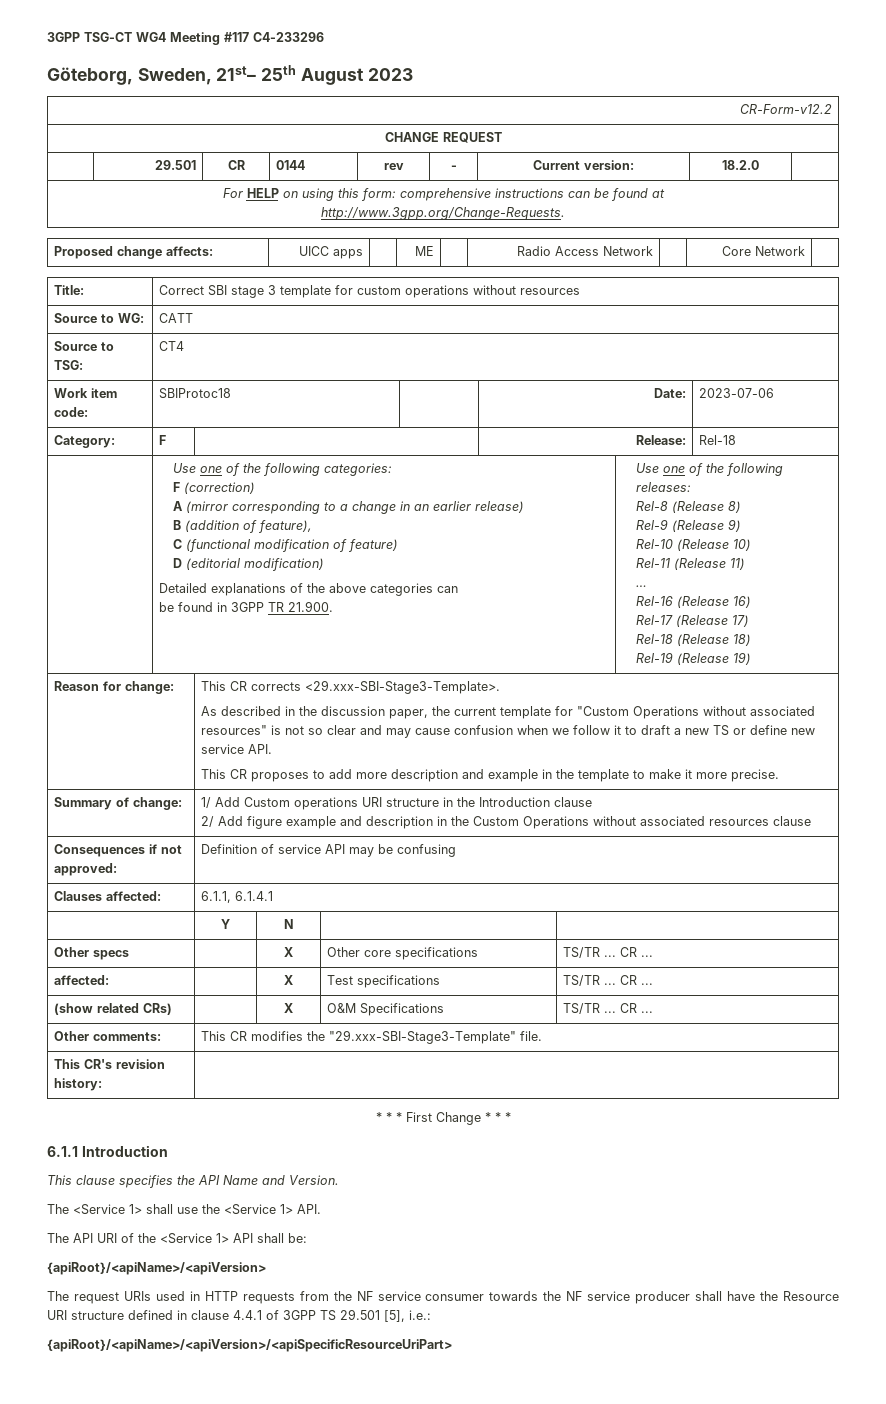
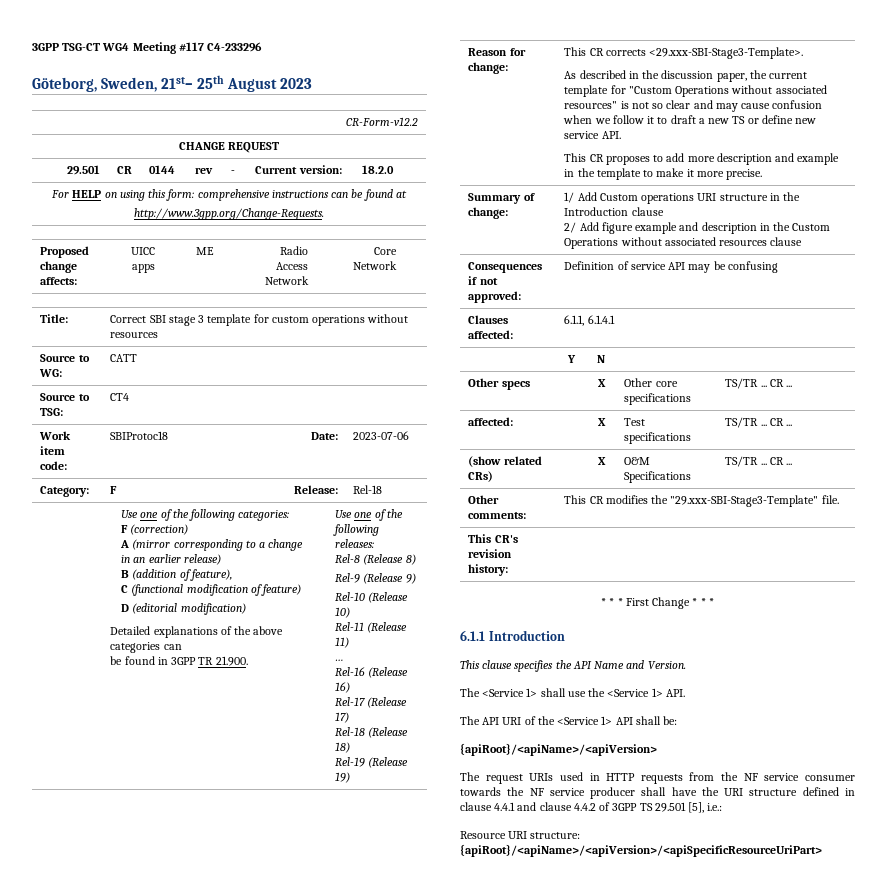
[783,1291,840,1301] Resource -> (719, 791) none
(262, 1315) none -> [517,802,596,811] and clause 4.4.2
(431, 1315) none -> [460,831,581,839] Resource URI structure:

